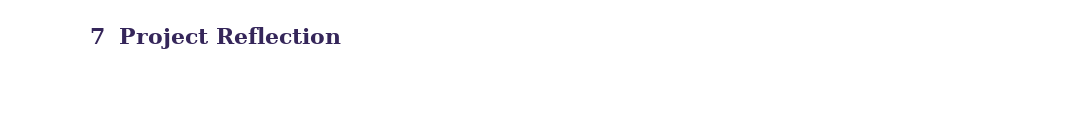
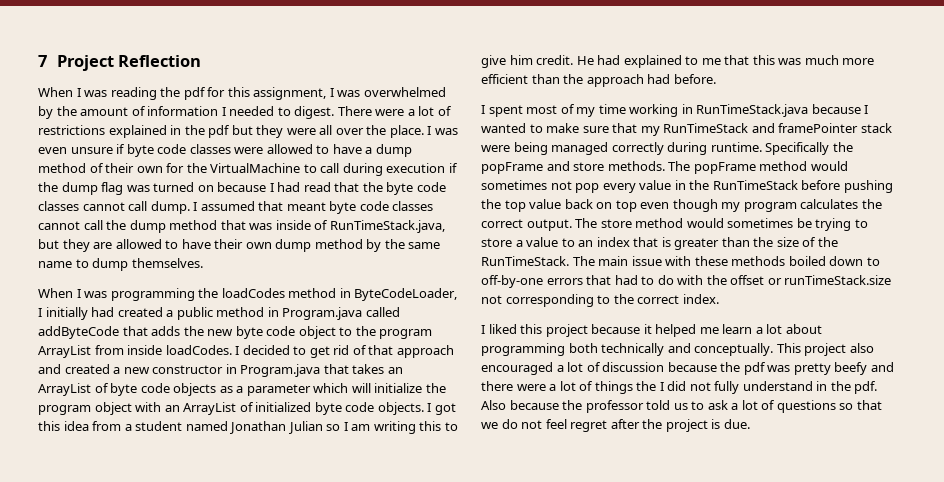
(342, 35) none -> [38,87,446,100] [38,106,452,119] [38,125,458,138] [38,144,412,157] [38,163,458,176] [38,182,446,195] [38,201,434,214] [38,220,445,233] [38,239,441,252] [38,258,203,271] [38,288,458,301] [38,307,400,320] [38,326,433,339] [38,345,454,358] [38,364,403,377] [38,383,446,396] [38,402,456,415] [38,421,458,434] [481,55,875,68] [481,74,716,87] [481,104,869,117] [481,123,892,136] [481,142,853,155] [481,161,848,174] [481,180,893,193] [481,199,882,212] [481,218,868,231] [481,237,838,250] [481,256,880,266] [481,275,892,288] [481,294,719,307] [481,324,822,337] [481,343,874,356] [481,362,894,375] [481,381,878,394] [481,400,882,413] [481,419,750,432] // When I was reading the pdf for this assignment, I was overwhelmed by the amount of information I needed to digest. There were a lot of restrictions explained in the pdf but they were all over the place. I was even unsure if byte code classes were allowed to have a dump method of their own for the VirtualMachine to call during execution if the dump flag was turned on because I had read that the byte code classes cannot call dump. I assumed that meant byte code classes cannot call the dump method that was inside of RunTimeStack.java, but they are allowed to have their own dump method by the same name to dump themselves. // When I was programming the loadCodes method in ByteCodeLoader, I initially had created a public method in Program.java called addByteCode that adds the new byte code object to the program ArrayList from inside loadCodes. I decided to get rid of that approach and created a new constructor in Program.java that takes an ArrayList of byte code objects as a parameter which will initialize the program object with an ArrayList of initialized byte code objects. I got this idea from a student named Jonathan Julian so I am writing this to give him credit. He had explained to me that this was much more efficient than the approach had before. // I spent most of my time working in RunTimeStack.java because I wanted to make sure that my RunTimeStack and framePointer stack were being managed correctly during runtime. Specifically the popFrame and store methods. The popFrame method would sometimes not pop every value in the RunTimeStack before pushing the top value back on top even though my program calculates the correct output. The store method would sometimes be trying to store a value to an index that is greater than the size of the RunTimeStack. The main issue with these methods boiled down to off-by-one errors that had to do with the offset or runTimeStack.size not corresponding to the correct index. // I liked this project because it helped me learn a lot about programming both technically and conceptually. This project also encouraged a lot of discussion because the pdf was pretty beefy and there were a lot of things the I did not fully understand in the pdf. Also because the professor told us to ask a lot of questions so that we do not feel regret after the project is due.

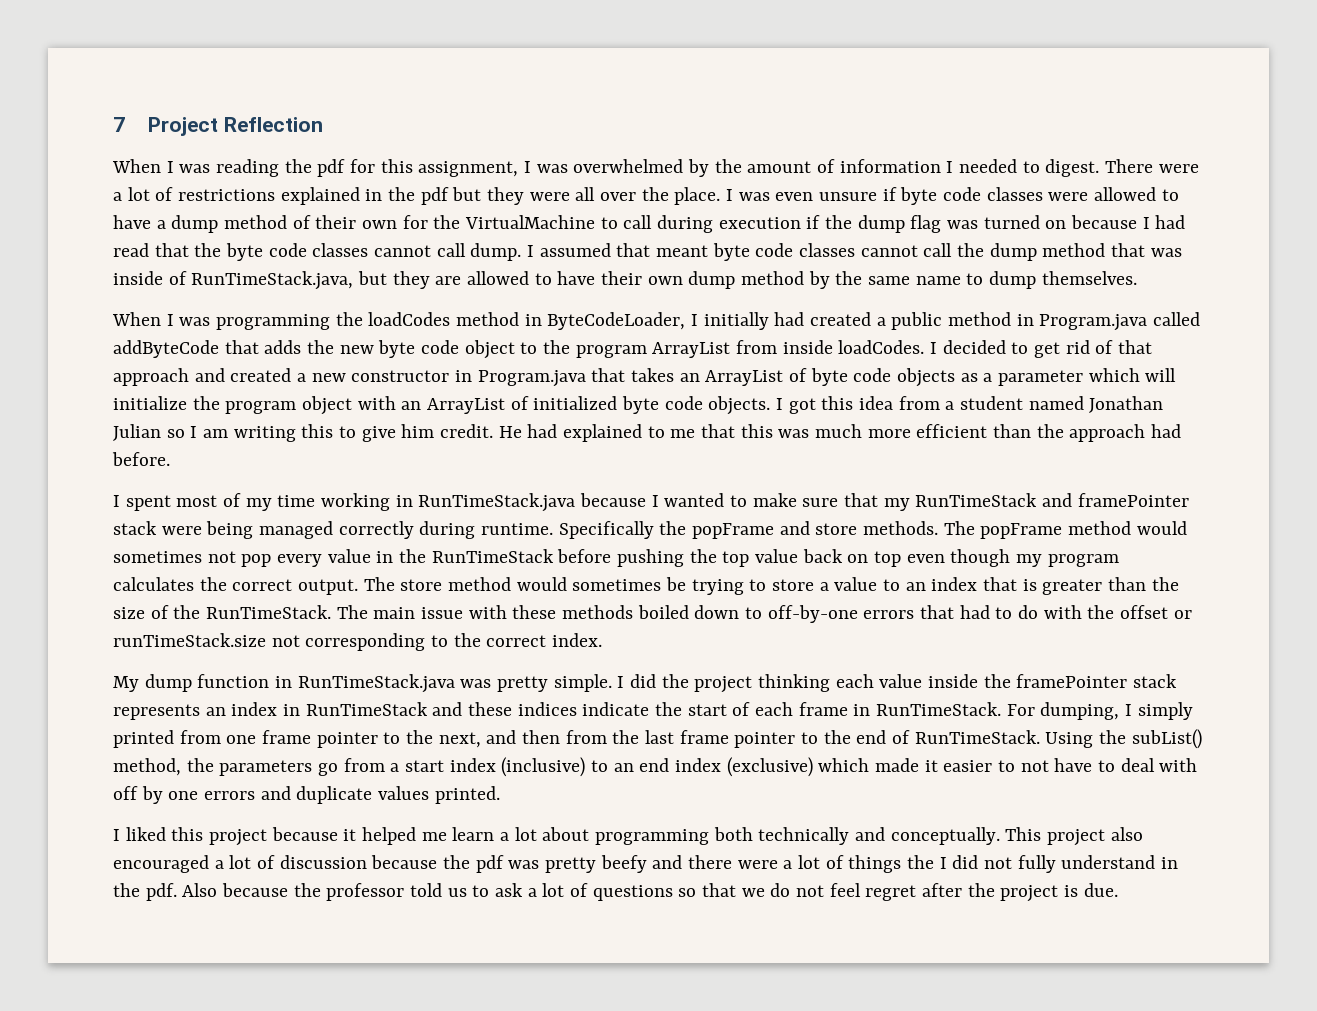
(719, 299) none -> [113,674,1178,693] [113,702,1193,720] [113,729,1202,749] [113,757,1198,777] [113,786,500,804] // My dump function in RunTimeStack.java was pretty simple. I did the project thinking each value inside the framePointer stack represents an index in RunTimeStack and these indices indicate the start of each frame in RunTimeStack. For dumping, I simply printed from one frame pointer to the next, and then from the last frame pointer to the end of RunTimeStack. Using the subList() method, the parameters go from a start index (inclusive) to an end index (exclusive) which made it easier to not have to deal with off by one errors and duplicate values printed.

